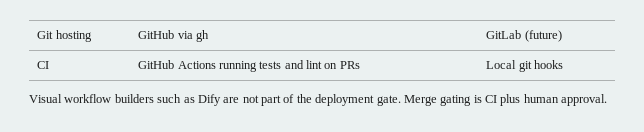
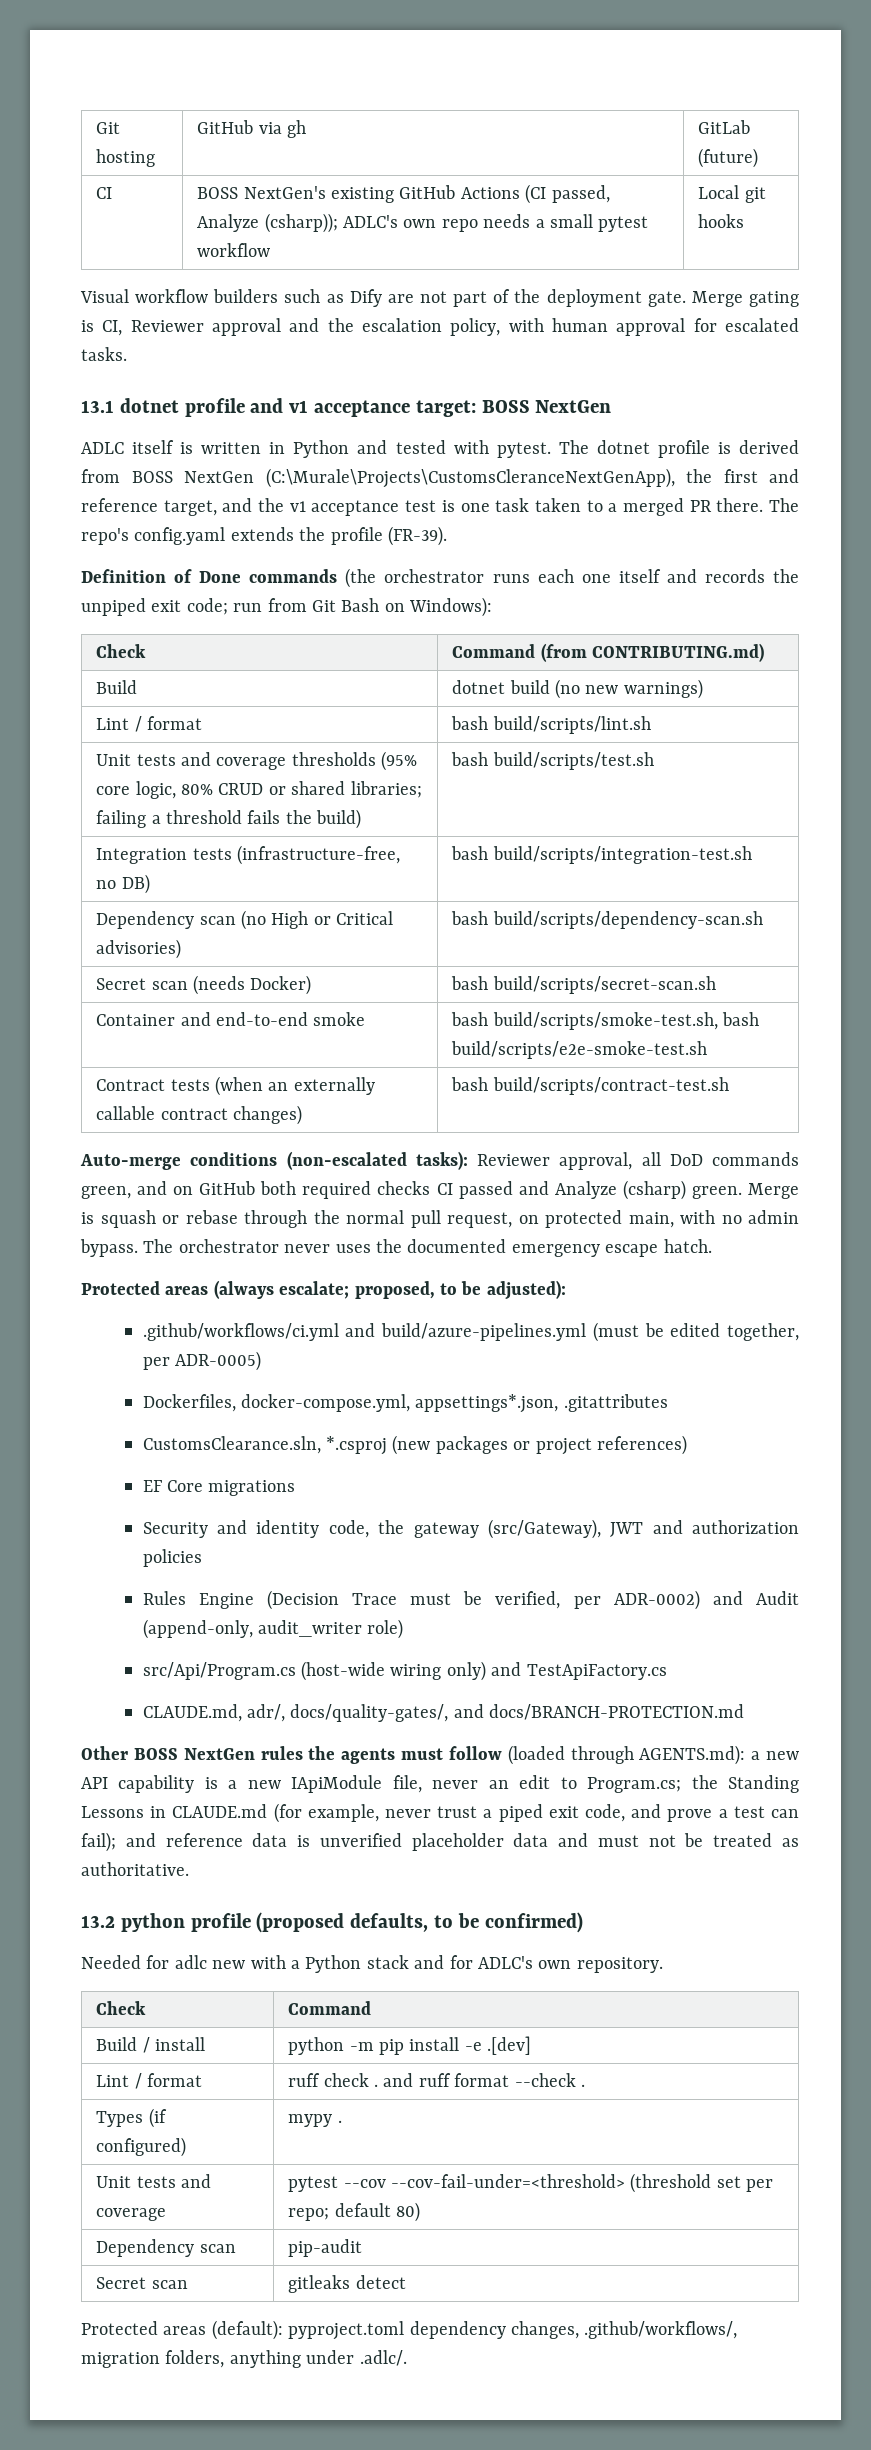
[138,60,360,72] GitHub Actions running tests and lint on PRs -> [197,184,610,204] [197,213,649,233] [197,243,271,257] BOSS NextGen's existing GitHub Actions (CI passed, Analyze (csharp)); ADLC's own repo needs a small pytest workflow
[485,94,608,106] CI plus human approval. -> [102,318,799,336] [81,347,127,361] [81,398,612,417] [81,440,799,458] [81,468,799,488] [81,498,799,516] [81,526,447,546] [81,568,799,588] [81,597,493,617] [96,644,147,658] [452,643,765,662] [96,680,138,694] [452,679,703,699] [96,716,203,732] [451,716,651,734] [96,751,418,771] [96,781,422,799] [96,809,362,829] [451,752,654,770] [96,845,401,865] [96,874,150,894] [451,846,752,864] [96,910,394,930] [96,939,182,959] [451,911,763,929] [96,975,312,995] [451,976,716,994] [96,1012,366,1026] [451,1012,760,1030] [451,1041,708,1059] [96,1076,375,1096] [96,1105,303,1125] [451,1077,729,1095] [80,1151,799,1170] [81,1180,800,1200] [81,1210,799,1228] [80,1239,712,1257] [81,1280,566,1300] [142,1322,799,1342] [142,1351,262,1371] [142,1394,668,1413] [142,1435,688,1455] [142,1480,296,1496] [142,1519,799,1539] [142,1549,202,1567] [142,1590,799,1610] [142,1619,404,1639] [142,1661,667,1681] [142,1704,745,1722] [81,1745,800,1765] [81,1775,799,1793] [81,1803,800,1823] [81,1832,799,1852] [81,1862,189,1876] [81,1912,583,1933] [81,1955,663,1973] [96,2001,147,2015] [288,2001,372,2015] [96,2037,206,2053] [288,2036,532,2055] [96,2073,203,2089] [288,2073,586,2087] [96,2108,167,2128] [96,2137,187,2157] [288,2114,342,2127] [96,2174,212,2188] [96,2208,167,2221] [288,2173,774,2193] [288,2202,421,2222] [96,2239,236,2257] [288,2239,363,2257] [96,2277,188,2289] [288,2275,406,2293] [81,2320,738,2340] [81,2350,407,2368] CI, Reviewer approval and the escalation policy, with human approval for escalated tasks. // 13.1 dotnet profile and v1 acceptance target: BOSS NextGen // ADLC itself is written in Python and tested with pytest. The dotnet profile is derived from BOSS NextGen (C:\Murale\Projects\CustomsCleranceNextGenApp), the first and reference target, and the v1 acceptance test is one task taken to a merged PR there. The repo's config.yaml extends the profile (FR-39). // Definition of Done commands (the orchestrator runs each one itself and records the unpiped exit code; run from Git Bash on Windows): // Check | Command (from CONTRIBUTING.md) // Build | dotnet build (no new warnings) // Lint / format | bash build/scripts/lint.sh // Unit tests and coverage thresholds (95% core logic, 80% CRUD or shared libraries; failing a threshold fails the build) | bash build/scripts/test.sh // Integration tests (infrastructure-free, no DB) | bash build/scripts/integration-test.sh // Dependency scan (no High or Critical advisories) | bash build/scripts/dependency-scan.sh // Secret scan (needs Docker) | bash build/scripts/secret-scan.sh // Container and end-to-end smoke | bash build/scripts/smoke-test.sh, bash build/scripts/e2e-smoke-test.sh // Contract tests (when an externally callable contract changes) | bash build/scripts/contract-test.sh // Auto-merge conditions (non-escalated tasks): Reviewer approval, all DoD commands green, and on GitHub both required checks CI passed and Analyze (csharp) green. Merge is squash or rebase through the normal pull request, on protected main, with no admin bypass. The orchestrator never uses the documented emergency escape hatch. // Protected areas (always escalate; proposed, to be adjusted): // .github/workflows/ci.yml and build/azure-pipelines.yml (must be edited together, per ADR-0005) // Dockerfiles, docker-compose.yml, appsettings*.json, .gitattributes // CustomsClearance.sln, *.csproj (new packages or project references) // EF Core migrations // Security and identity code, the gateway (src/Gateway), JWT and authorization policies // Rules Engine (Decision Trace must be verified, per ADR-0002) and Audit (append-only, audit_writer role) // src/Api/Program.cs (host-wide wiring only) and TestApiFactory.cs // CLAUDE.md, adr/, docs/quality-gates/, and docs/BRANCH-PROTECTION.md // Other BOSS NextGen rules the agents must follow (loaded through AGENTS.md): a new API capability is a new IApiModule file, never an edit to Program.cs; the Standing Lessons in CLAUDE.md (for example, never trust a piped exit code, and prove a test can fail); and reference data is unverified placeholder data and must not be treated as authoritative. // 13.2 python profile (proposed defaults, to be confirmed) // Needed for adlc new with a Python stack and for ADLC's own repository. // Check | Command // Build / install | python -m pip install -e .[dev] // Lint / format | ruff check . and ruff format --check . // Types (if configured) | mypy . // Unit tests and coverage | pytest --cov --cov-fail-under=<threshold> (threshold set per repo; default 80) // Dependency scan | pip-audit // Secret scan | gitleaks detect // Protected areas (default): pyproject.toml dependency changes, .github/workflows/, migration folders, anything under .adlc/.

